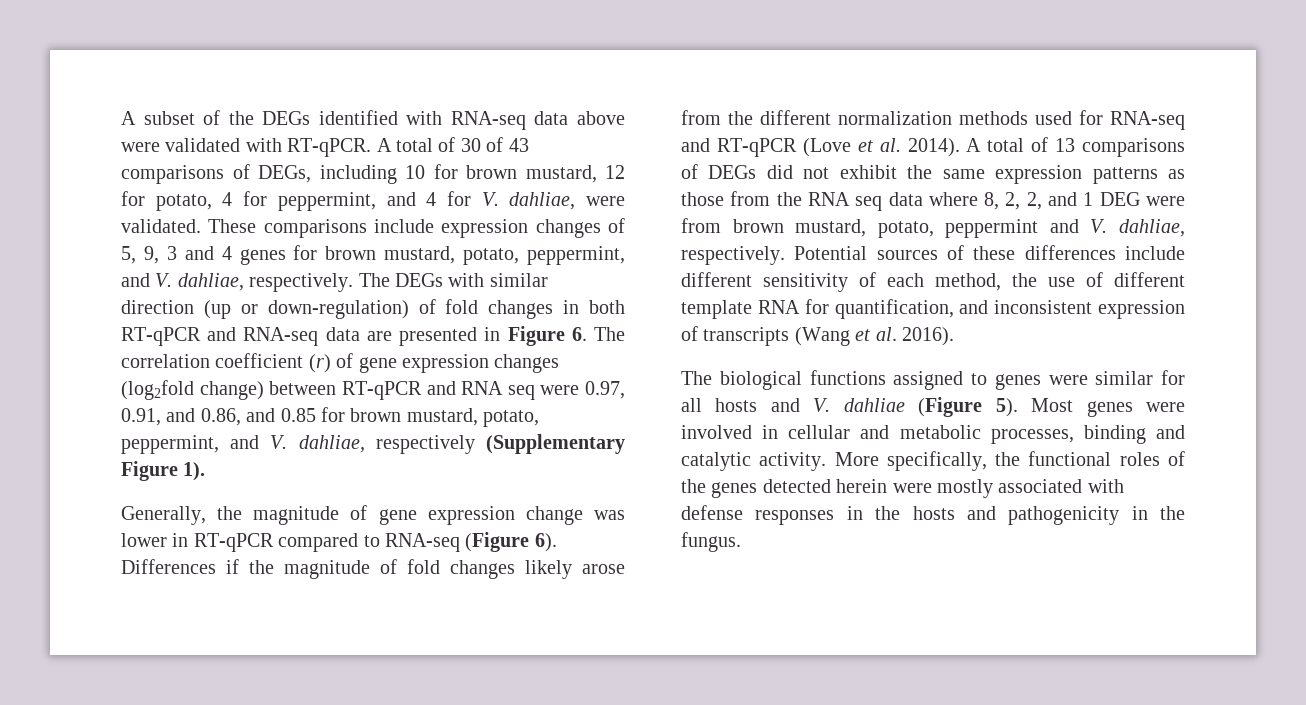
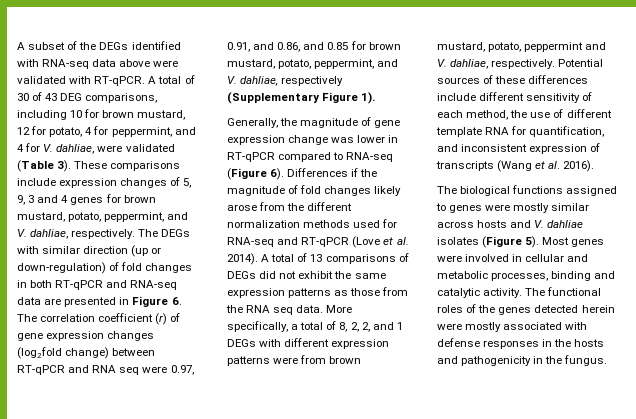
[121,164,311,184] comparisons of DEGs, -> [60,93,158,103] DEG comparisons,
[121,219,201,233] validated. -> [125,144,175,152] [17,160,72,172] validated (Table 3).
[888,192,978,206] data where -> [296,305,353,313] [227,321,337,332] data. More specifically, a total of
[1099,192,1140,206] DEG -> [227,338,390,349] [227,356,270,366] DEGs with different expression patterns
[1095,370,1185,385] [681,398,702,412] similar for all -> [513,203,590,213] [437,221,474,228] mostly similar across
(905, 405) none -> [437,237,479,245] isolates
[834,451,1021,471] More specifically, the -> [525,288,546,296] The

